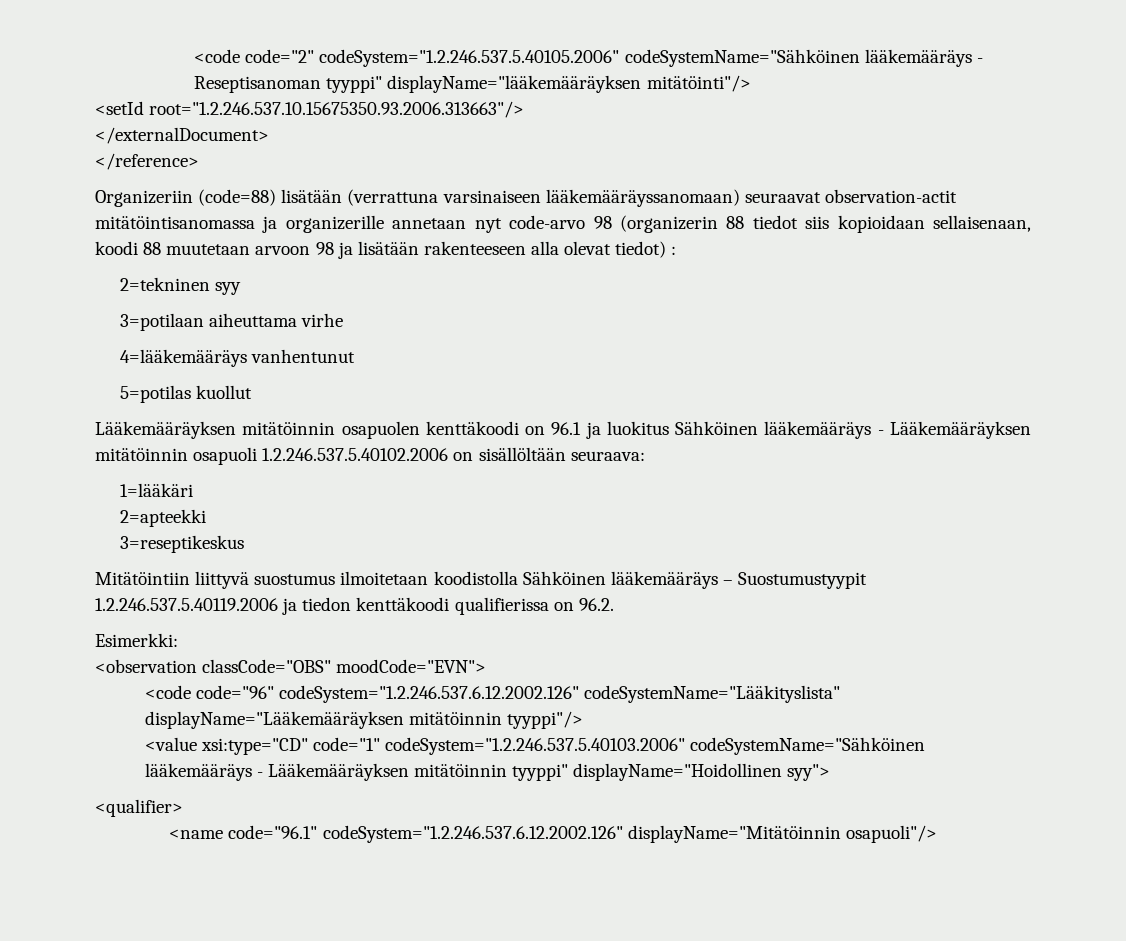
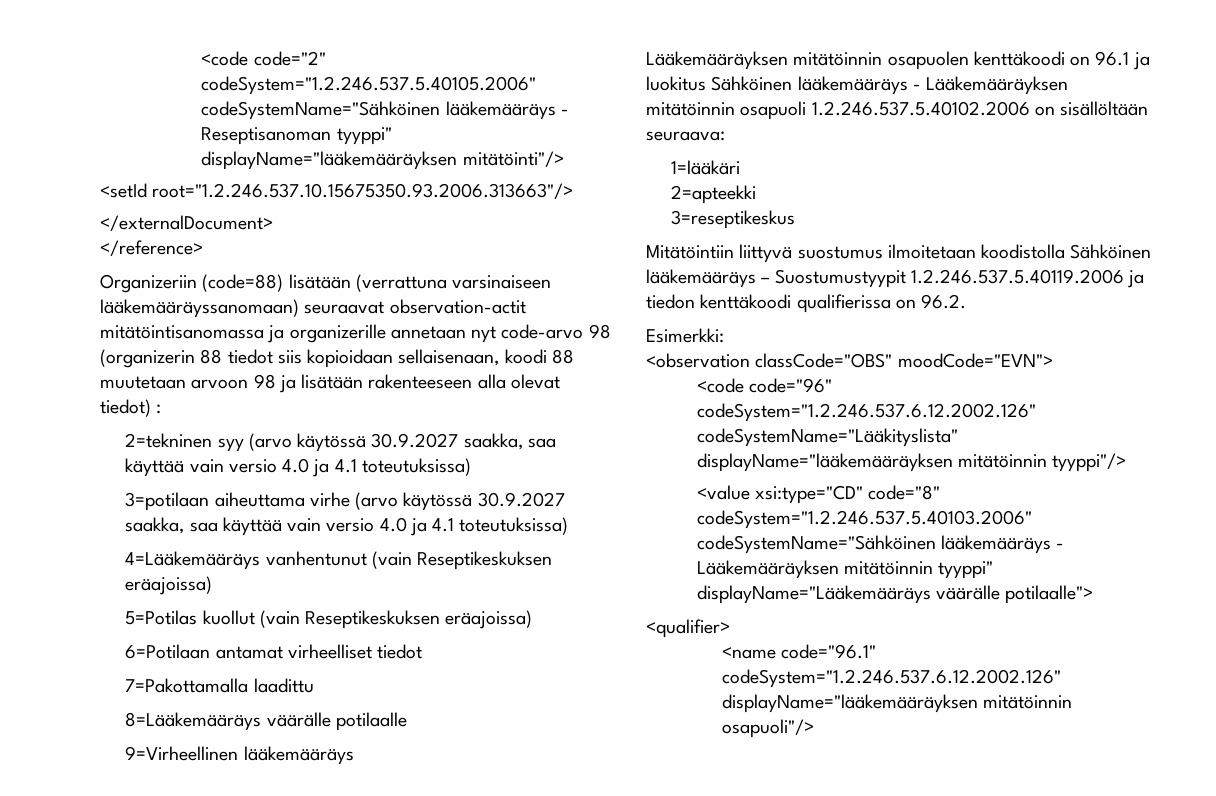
[119,313,344,331] [119,349,355,367] [119,385,252,403] // 3=potilaan aiheuttama virhe // 4=lääkemääräys vanhentunut // 5=potilas kuollut -> [248,433,556,452] [125,458,471,477] [125,492,565,511] [125,517,569,536] [125,551,553,570] [125,576,213,595] [125,610,533,629] [125,644,423,659] [125,678,314,693] [125,712,407,731] [125,746,354,765] (arvo käytössä 30.9.2027 saakka, saa käyttää vain versio 4.0 ja 4.1 toteutuksissa) // 3=potilaan aiheuttama virhe (arvo käytössä 30.9.2027 saakka, saa käyttää vain versio 4.0 ja 4.1 toteutuksissa) // 4=Lääkemääräys vanhentunut (vain Reseptikeskuksen eräajoissa) // 5=Potilas kuollut (vain Reseptikeskuksen eräajoissa) // 6=Potilaan antamat virheelliset tiedot // 7=Pakottamalla laadittu // 8=Lääkemääräys väärälle potilaalle // 9=Virheellinen lääkemääräys
[144,711,404,729] displayName="Lääkemääräyksen -> [696,453,953,472] displayName="lääkemääräyksen
[312,737,380,751] code="1" -> [868,485,941,500] code="8"
[573,763,831,781] displayName="Hoidollinen syy"> -> [696,585,1094,604] displayName="Lääkemääräys väärälle potilaalle">
[627,825,841,843] displayName="Mitätöinnin -> [721,694,1073,713] displayName="lääkemääräyksen mitätöinnin

